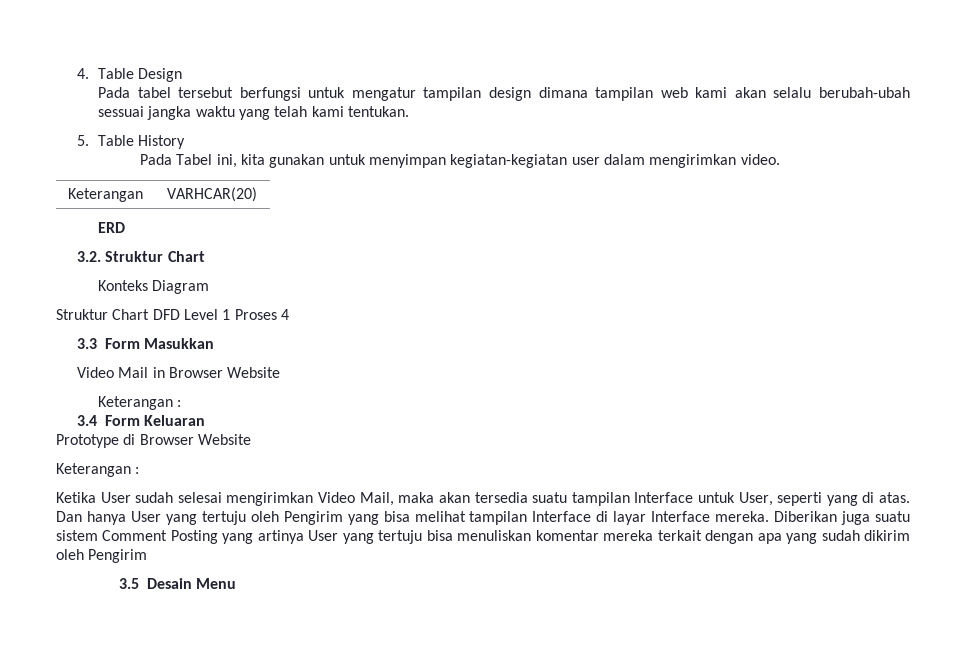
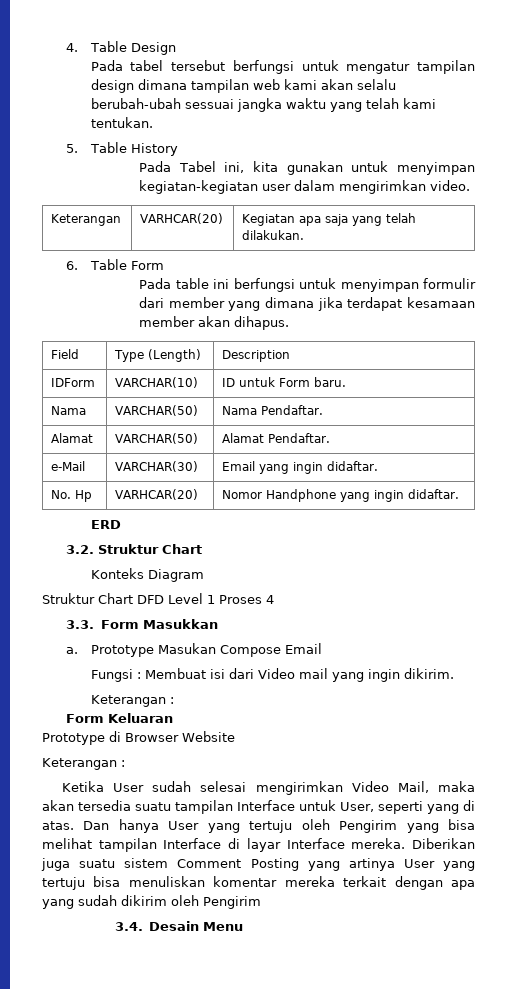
(257, 194) none -> [242,213,417,226] [242,230,305,240] [66,259,164,270] [139,278,476,292] [139,297,475,311] [139,316,290,330] [51,349,80,359] [114,349,202,362] [222,350,291,362] [51,378,96,387] [115,377,199,388] [222,377,347,387] [51,406,87,415] [115,405,199,416] [222,405,324,415] [51,433,94,443] [115,433,199,444] [222,433,331,443] [51,461,86,471] [115,461,199,472] [222,461,379,474] [51,490,93,502] [115,489,199,500] [222,489,460,502] | Kegiatan apa saja yang telah dilakukan. // 6. Table Form // Pada table ini berfungsi untuk menyimpan formulir dari member yang dimana jika terdapat kesamaan member akan dihapus. // Field | Type (Length) | Description // IDForm | VARCHAR(10) | ID untuk Form baru. // Nama | VARCHAR(50) | Nama Pendaftar. // Alamat | VARCHAR(50) | Alamat Pendaftar. // e-Mail | VARCHAR(30) | Email yang ingin didaftar. // No. Hp | VARHCAR(20) | Nomor Handphone yang ingin didaftar.
[77,338,98,349] 3.3 -> [66,620,95,629] 3.3.
[77,367,281,378] [98,396,182,410] [77,415,98,426] Video Mail in Browser Website // Keterangan : // 3.4 -> [66,643,322,657] [90,668,454,682] [90,695,174,707] a. Prototype Masukan Compose Email // Fungsi : Membuat isi dari Video mail yang ingin dikirim. // Keterangan : //
[119,578,140,589] 3.5 -> [114,922,143,931] 3.4.

